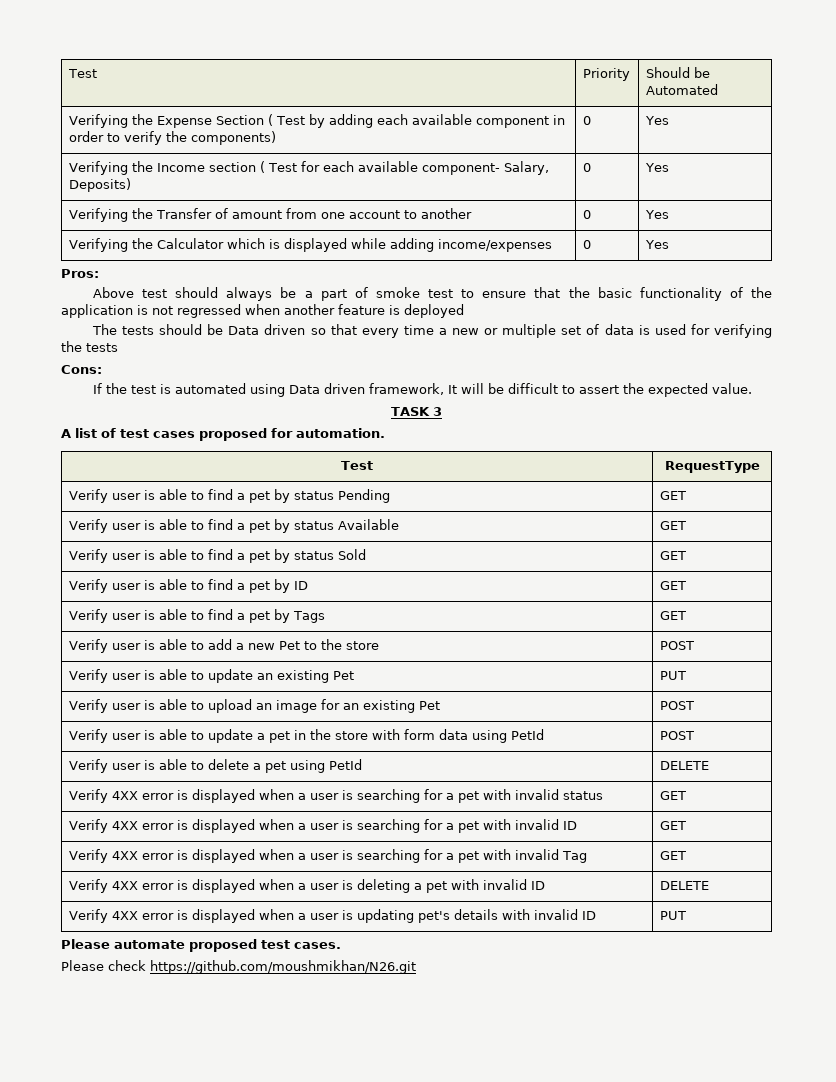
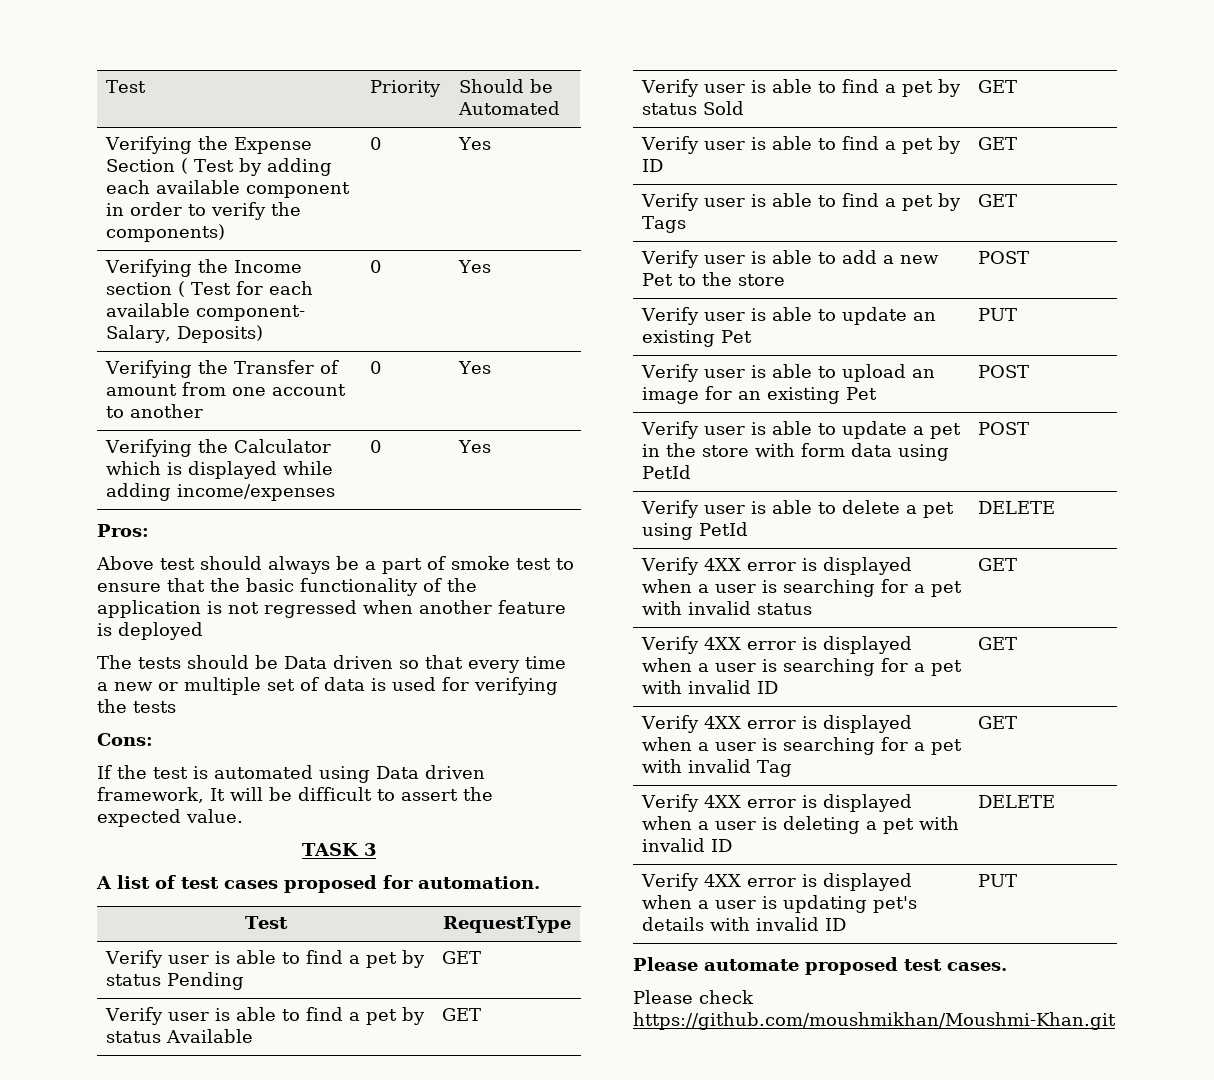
[150,960,416,974] https://github.com/moushmikhan/N26.git -> [633,1012,1116,1030] https://github.com/moushmikhan/Moushmi-Khan.git

